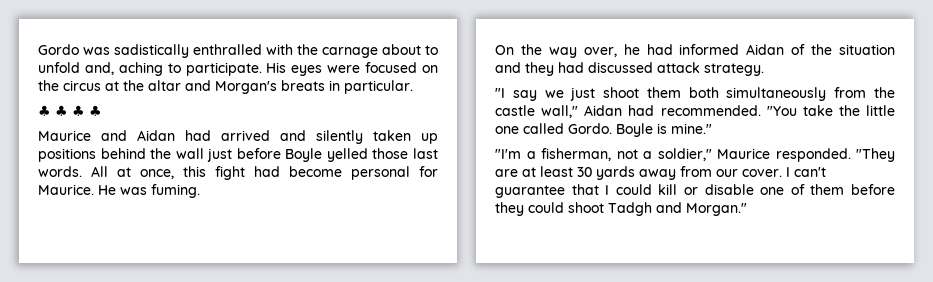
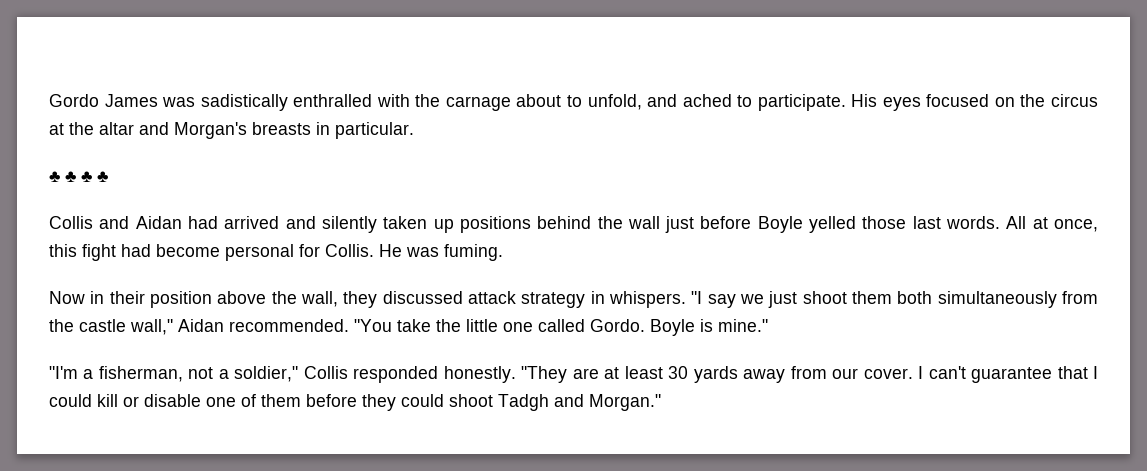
(79, 49) none -> [104,94,158,107] James
[38,62,163,76] unfold and, aching -> [587,94,732,110] unfold, and ached
[327,65,361,73] were -> (921, 104) none
[281,80,325,91] breats -> [252,122,311,135] breasts
[38,130,91,141] Maurice -> [49,216,93,229] Collis
[38,184,94,195] Maurice. -> [325,244,374,257] Collis.
[495,44,895,58] [495,62,764,76] On the way over, he had informed Aidan of the situation and they had discussed attack strategy. // -> [49,291,686,308] Now in their position above the wall, they discussed attack strategy in whispers.
[628,105,655,116] had -> (224, 325) none
[717,148,851,162] Maurice responded. -> [303,366,516,383] Collis responded honestly.

